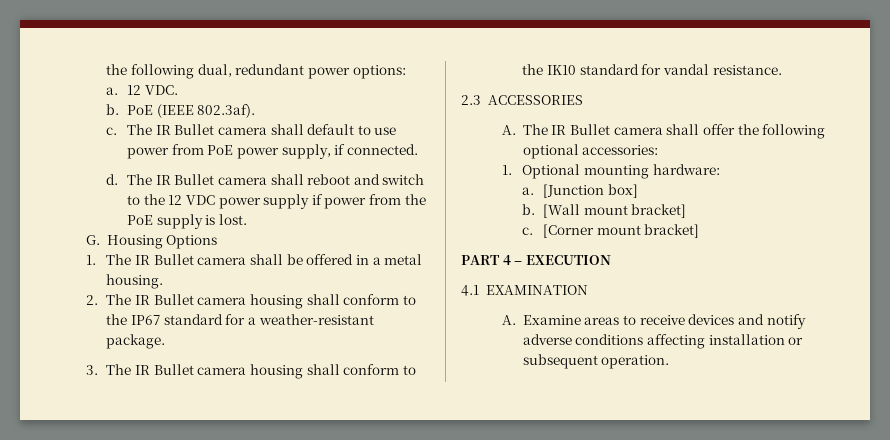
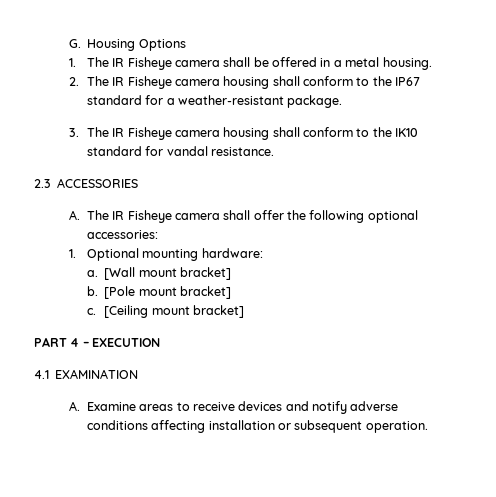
[106,64,406,79] [106,85,178,95] [106,104,256,118] [106,124,397,135] [126,144,418,159] [106,174,425,185] [126,194,426,209] [126,214,247,229] the following dual, redundant power options: // a. 12 VDC. // b. PoE (IEEE 802.3af). // c. The IR Bullet camera shall default to use power from PoE power supply, if connected. // d. The IR Bullet camera shall reboot and switch to the 12 VDC power supply if power from the PoE supply is lost. // -> (69, 43) none
[153,254,194,265] Bullet -> [127,57,172,70] Fisheye
[153,294,194,305] Bullet -> [127,76,172,89] Fisheye
[153,364,194,375] Bullet -> [127,127,172,140] Fisheye
[570,124,611,135] Bullet -> [127,210,172,223] Fisheye
[542,184,638,198] [522,204,536,215] [Junction box] // b. -> (98, 273) none
[522,224,594,238] c. [Corner -> [86,286,232,299] [86,305,149,318] b. [Pole mount bracket] // c. [Ceiling

